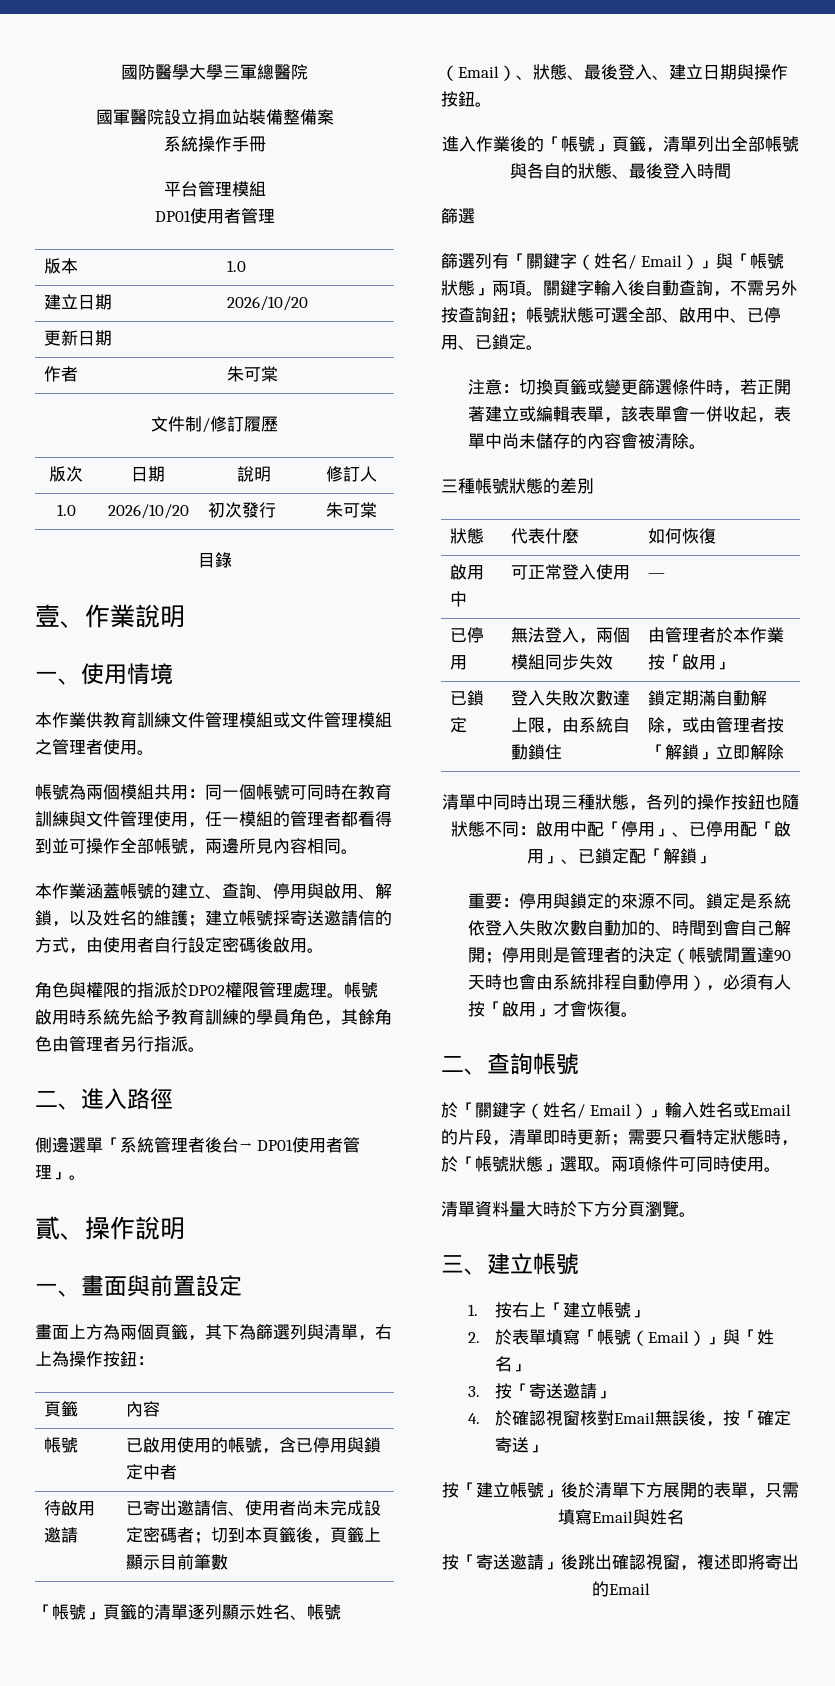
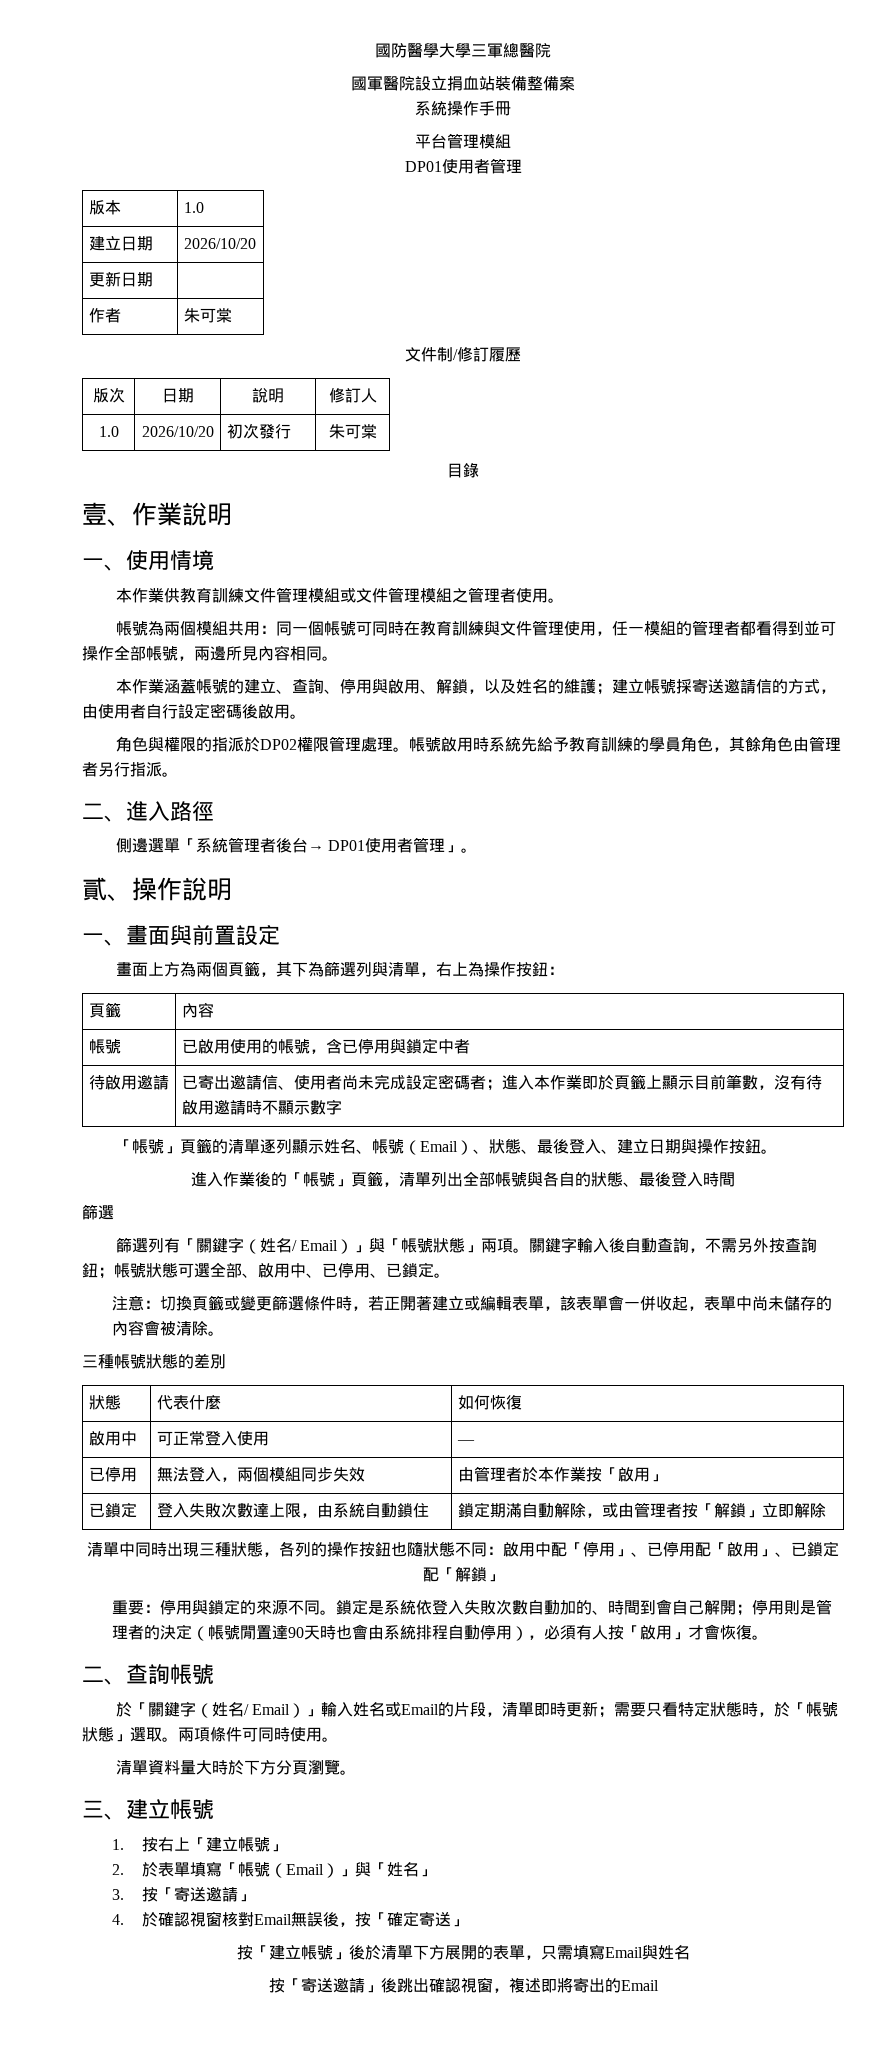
[211,1527,331,1544] 切到本頁籤後， -> [501,1074,614,1090] 進入本作業即於
(229, 1562) none -> [757,1075,822,1090] [181,1099,342,1115] ，沒有待啟用邀請時不顯示數字

